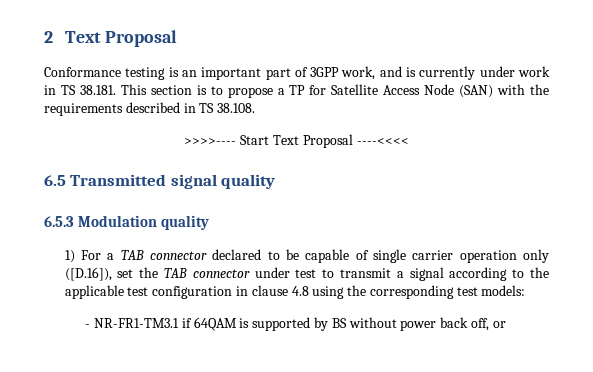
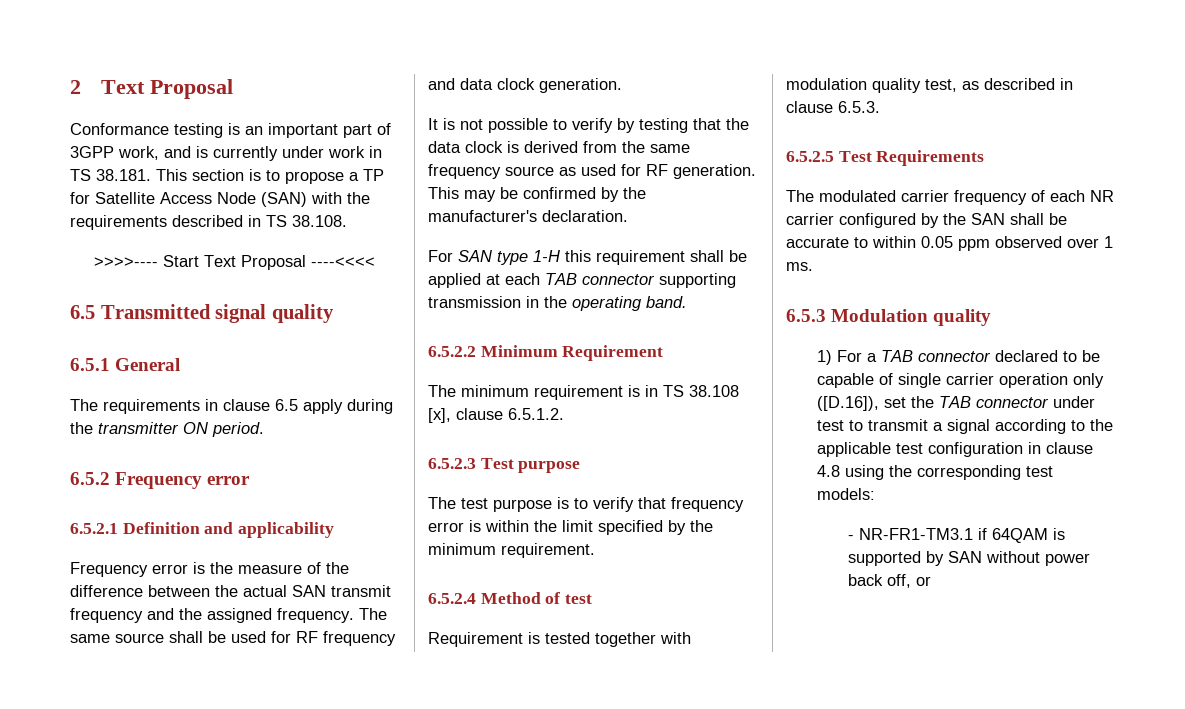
(276, 181) none -> [70,358,181,371] [70,399,393,414] [70,422,264,437] [70,472,251,489] [70,522,335,538] [70,562,349,577] [70,585,391,597] [70,608,387,623] [70,631,396,646] [428,78,622,93] [428,118,749,133] [428,141,690,153] [428,164,756,179] [428,187,646,202] [428,210,628,222] [428,250,747,265] [428,273,736,288] [428,296,687,311] [428,345,664,361] [428,385,739,400] [428,408,564,423] [428,458,581,473] [428,497,744,512] [428,520,713,535] [428,543,595,558] [428,592,593,604] [428,632,691,647] [786,78,1073,93] [786,101,880,113] [786,150,985,166] [786,190,1114,205] [786,213,1067,228] [786,236,1113,251] [786,262,813,271] // 6.5.1 General // The requirements in clause 6.5 apply during the transmitter ON period. // 6.5.2 Frequency error // 6.5.2.1 Definition and applicability // Frequency error is the measure of the difference between the actual SAN transmit frequency and the assigned frequency. The same source shall be used for RF frequency and data clock generation. // It is not possible to verify by testing that the data clock is derived from the same frequency source as used for RF generation. This may be confirmed by the manufacturer's declaration. // For SAN type 1-H this requirement shall be applied at each TAB connector supporting transmission in the operating band. // 6.5.2.2 Minimum Requirement // The minimum requirement is in TS 38.108 [x], clause 6.5.1.2. // 6.5.2.3 Test purpose // The test purpose is to verify that frequency error is within the limit specified by the minimum requirement. // 6.5.2.4 Method of test // Requirement is tested together with modulation quality test, as described in clause 6.5.3. // 6.5.2.5 Test Requirements // The modulated carrier frequency of each NR carrier configured by the SAN shall be accurate to within 0.05 ppm observed over 1 ms.
[331,318,347,328] BS -> [947,551,982,563] SAN

